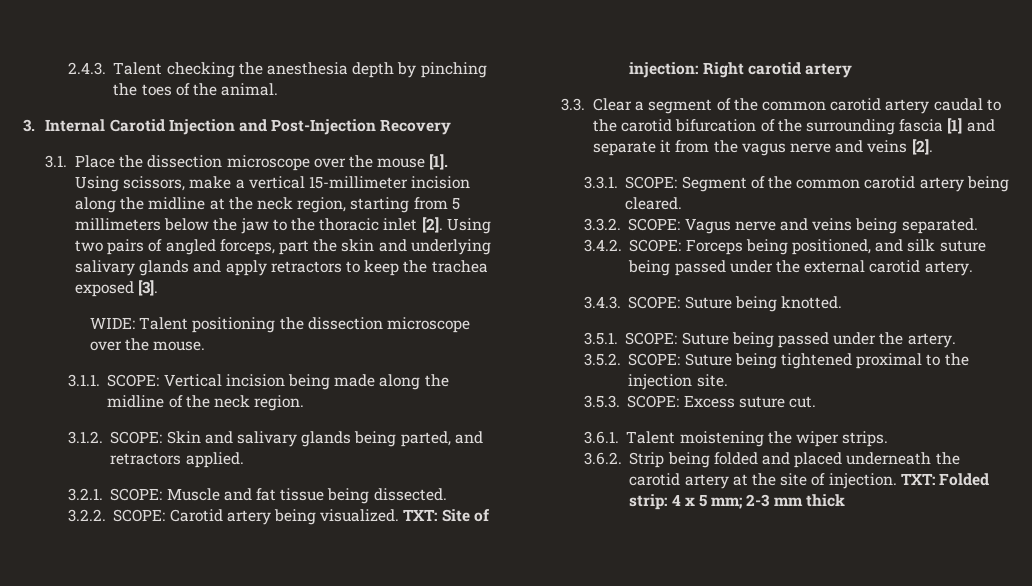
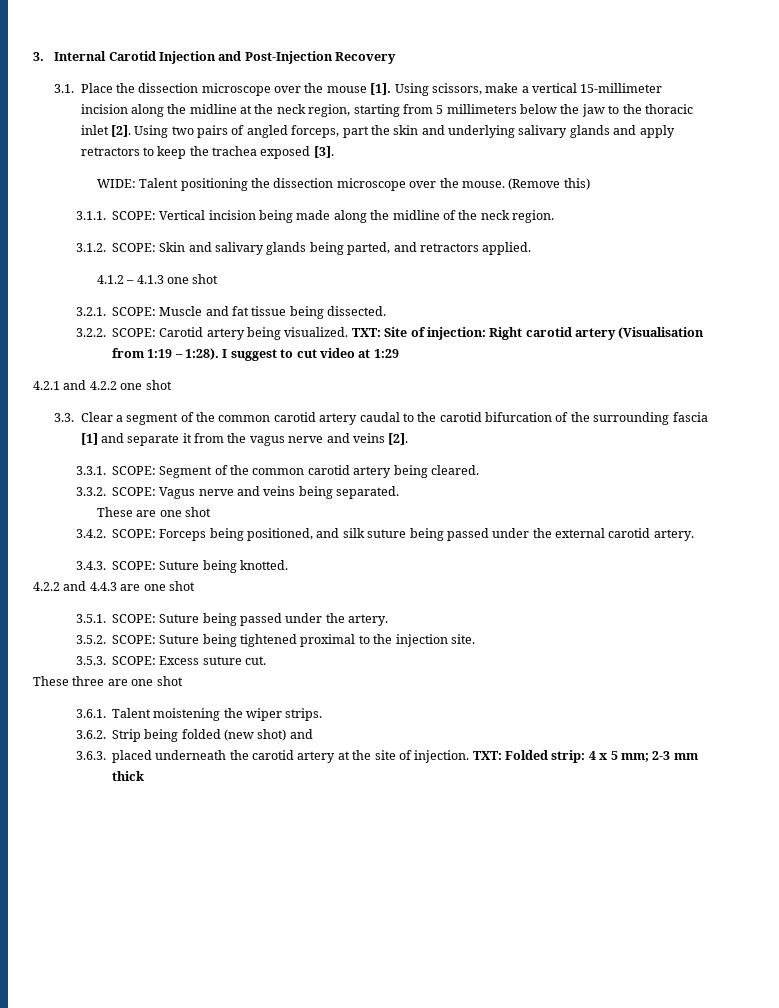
[67,62,487,78] [113,83,279,96] 2.4.3. Talent checking the anesthesia depth by pinching the toes of the animal. // -> (33, 56) none
(206, 346) none -> [508,178,590,190] (Remove this)
(244, 460) none -> [96,274,219,284] // 4.1.2 – 4.1.3 one shot
(853, 70) none -> [618,327,705,339] [111,348,399,361] [33,380,172,390] (Visualisation from 1:19 – 1:28). I suggest to cut video at 1:29 // 4.2.1 and 4.2.2 one shot
(978, 226) none -> [96,507,212,517] // These are one shot
(843, 302) none -> [33,581,195,591] // 4.2.2 and 4.4.3 are one shot
(817, 402) none -> [33,676,183,686] // These three are one shot
[762,452,791,465] and -> [224,729,313,741] [75,751,106,760] (new shot) and // 3.6.3.

